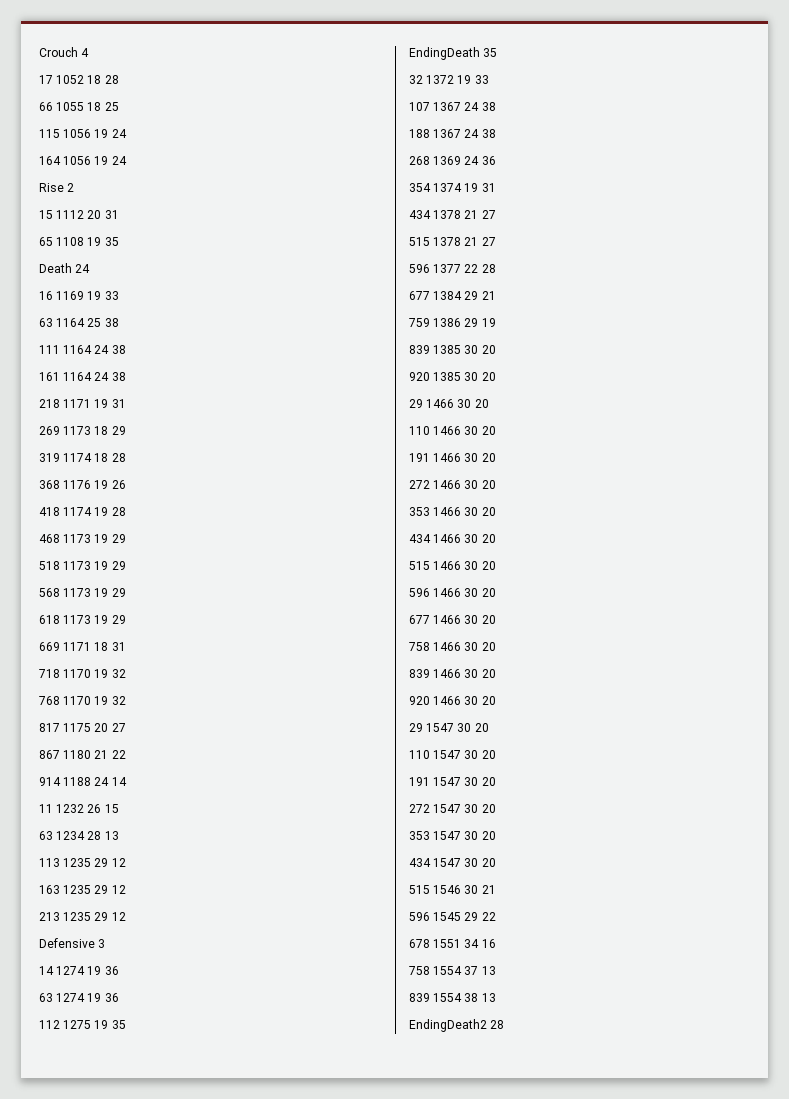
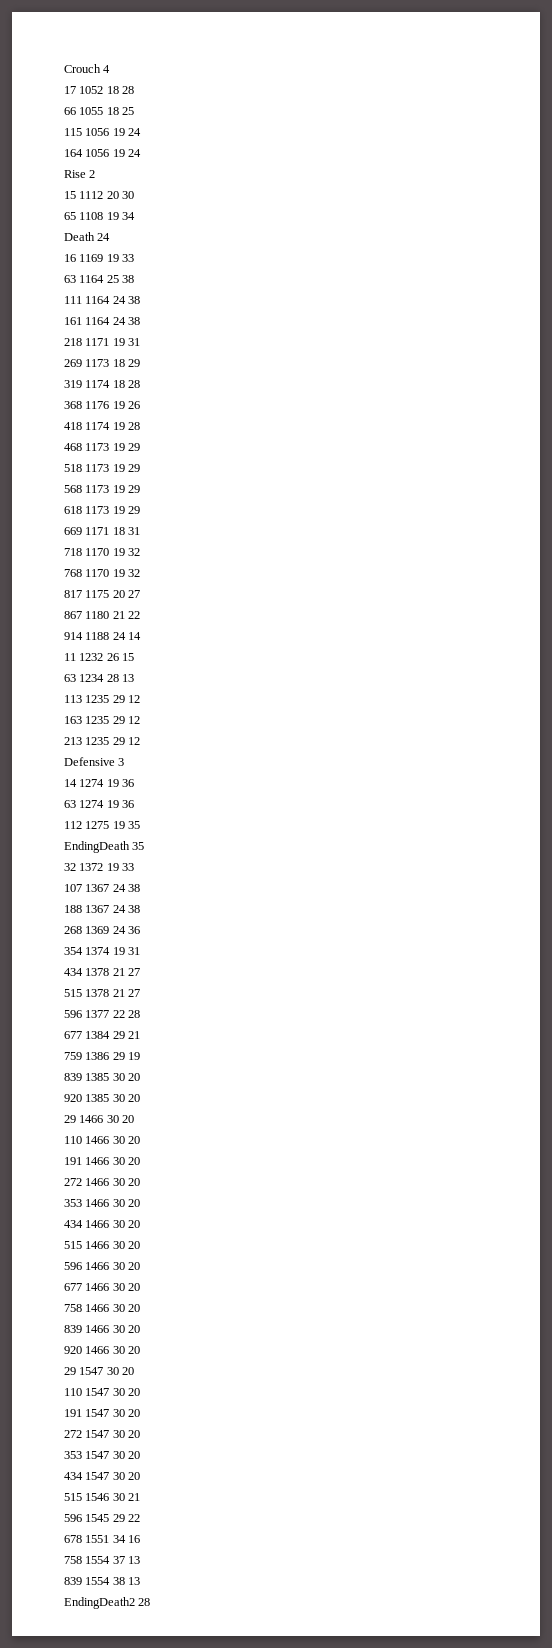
[104,210,119,219] 31 -> [122,191,135,199] 30
[104,237,119,246] 35 -> [122,212,136,220] 34

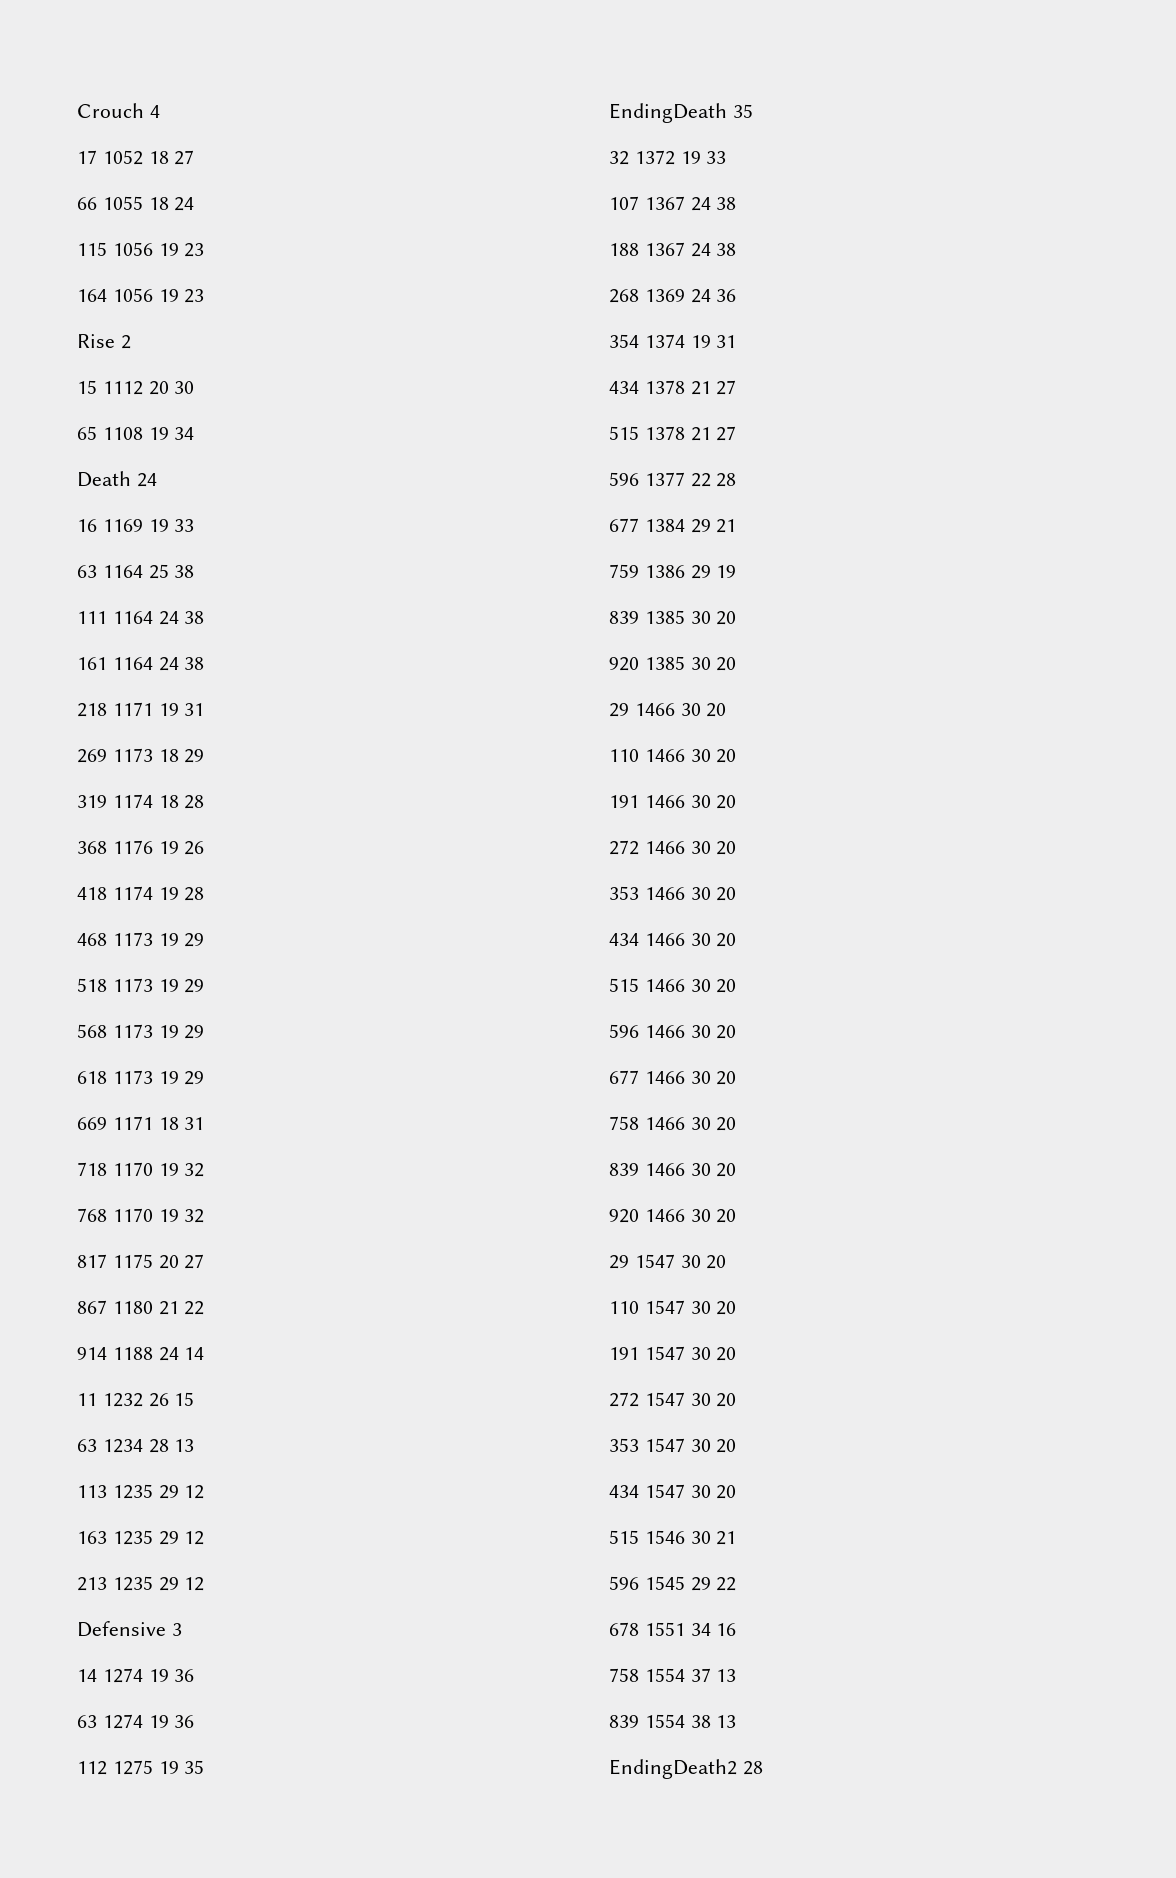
[122,86,135,94] 28 -> [174,150,195,165] 27
[122,107,135,115] 25 -> [174,197,195,211] 24
[128,128,142,136] 24 -> [184,243,205,257] 23
[128,149,142,157] 24 -> [184,289,205,303] 23

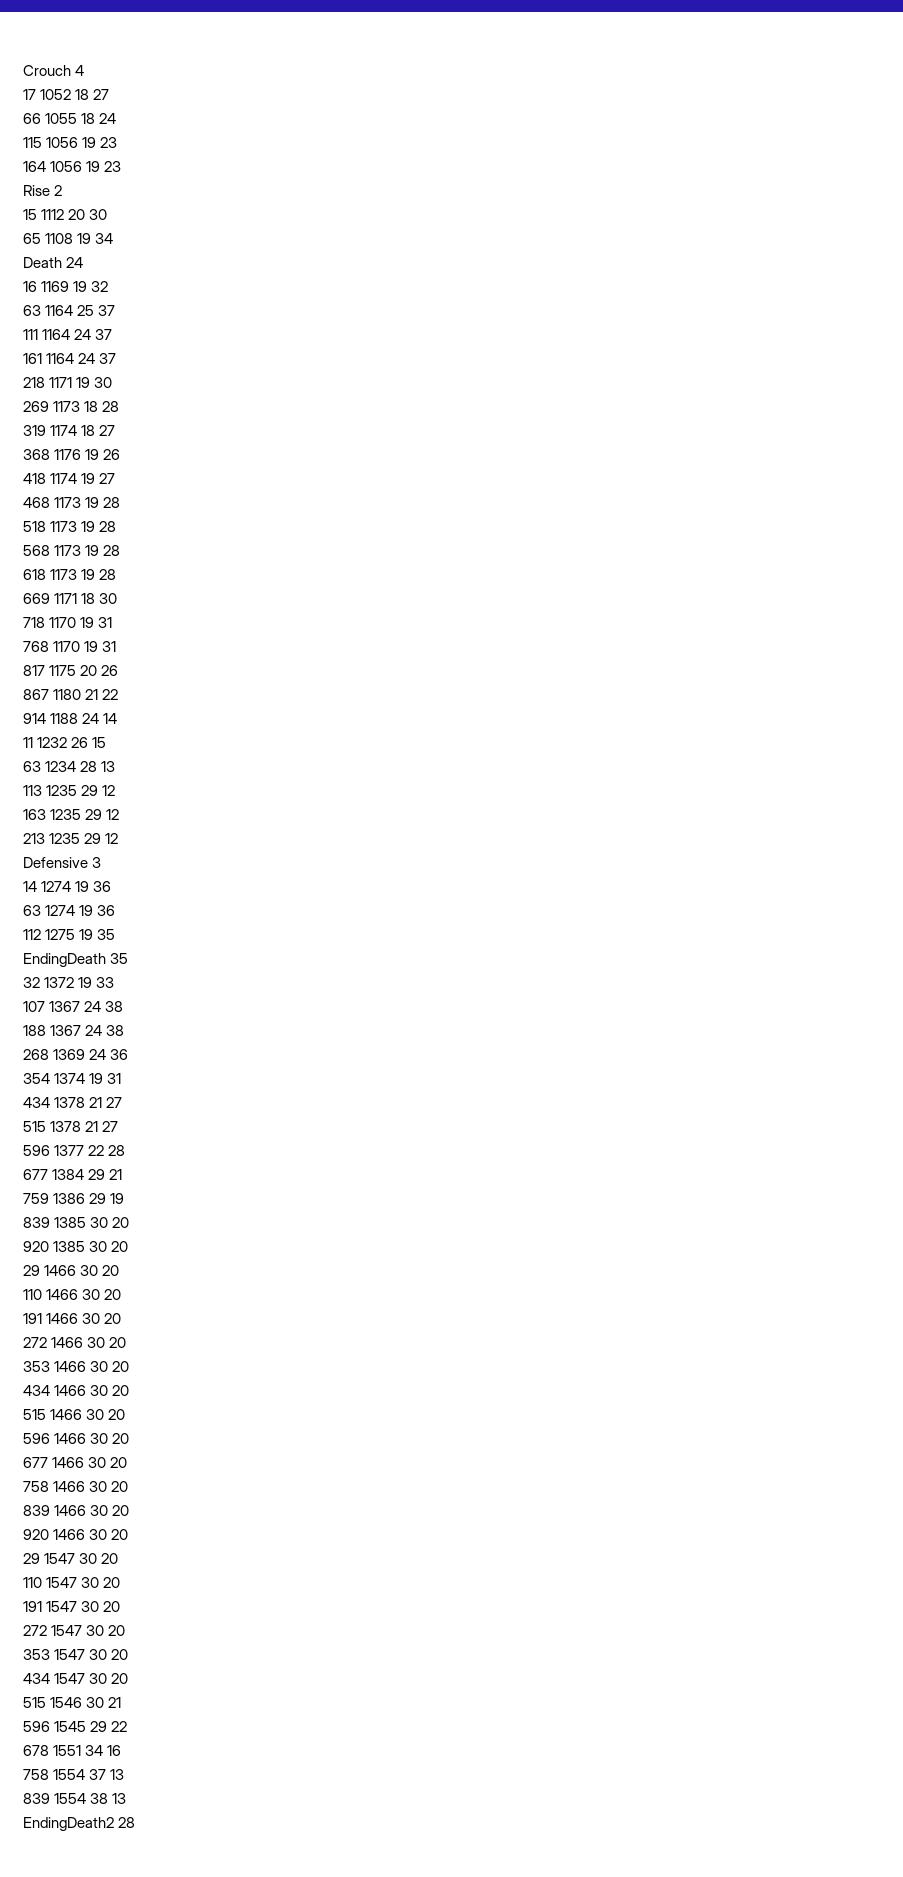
[174,519,195,532] 33 -> [91,281,109,292] 32
[174,565,195,578] 38 -> [98,305,116,316] 37
[184,611,205,624] 38 -> [95,329,113,340] 37
[184,657,205,670] 38 -> [99,353,117,364] 37
[184,703,205,716] 31 -> [94,377,113,388] 30
[184,749,205,763] 29 -> [102,401,120,412] 28
[184,795,205,809] 28 -> [99,425,116,436] 27
[184,887,205,901] 28 -> [99,473,116,484] 27
[184,933,205,947] 29 -> [103,497,121,508] 28
[184,979,205,993] 29 -> [99,521,117,532] 28
[184,1025,205,1039] 29 -> [103,545,121,556] 28
[184,1071,205,1085] 29 -> [99,569,117,580] 28
[184,1117,205,1130] 31 -> [99,593,118,604] 30
[184,1163,205,1177] 32 -> [98,617,113,628] 31
[184,1209,205,1223] 32 -> [102,641,117,652] 31
[184,1254,205,1269] 27 -> [101,665,119,676] 26

